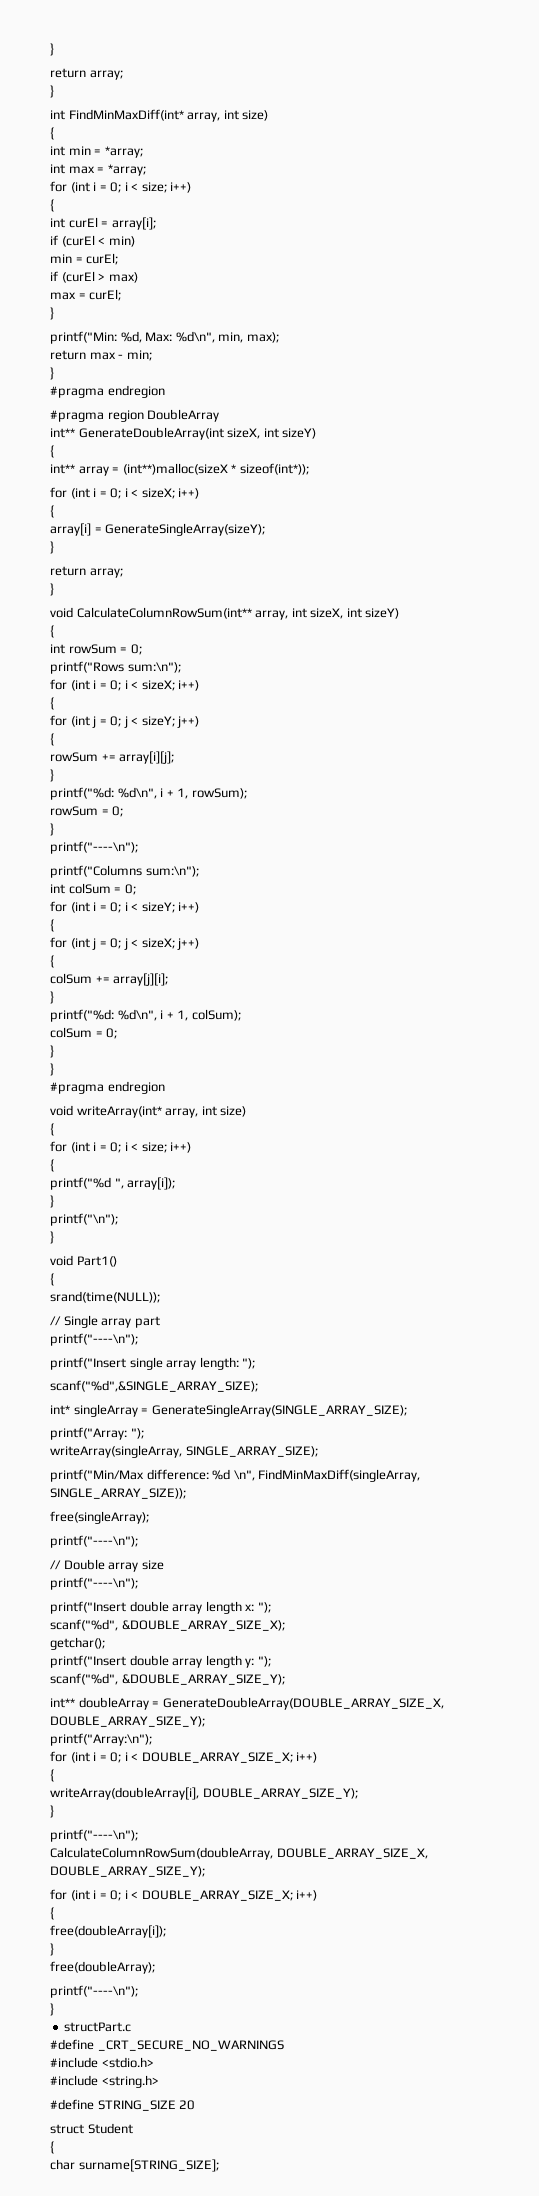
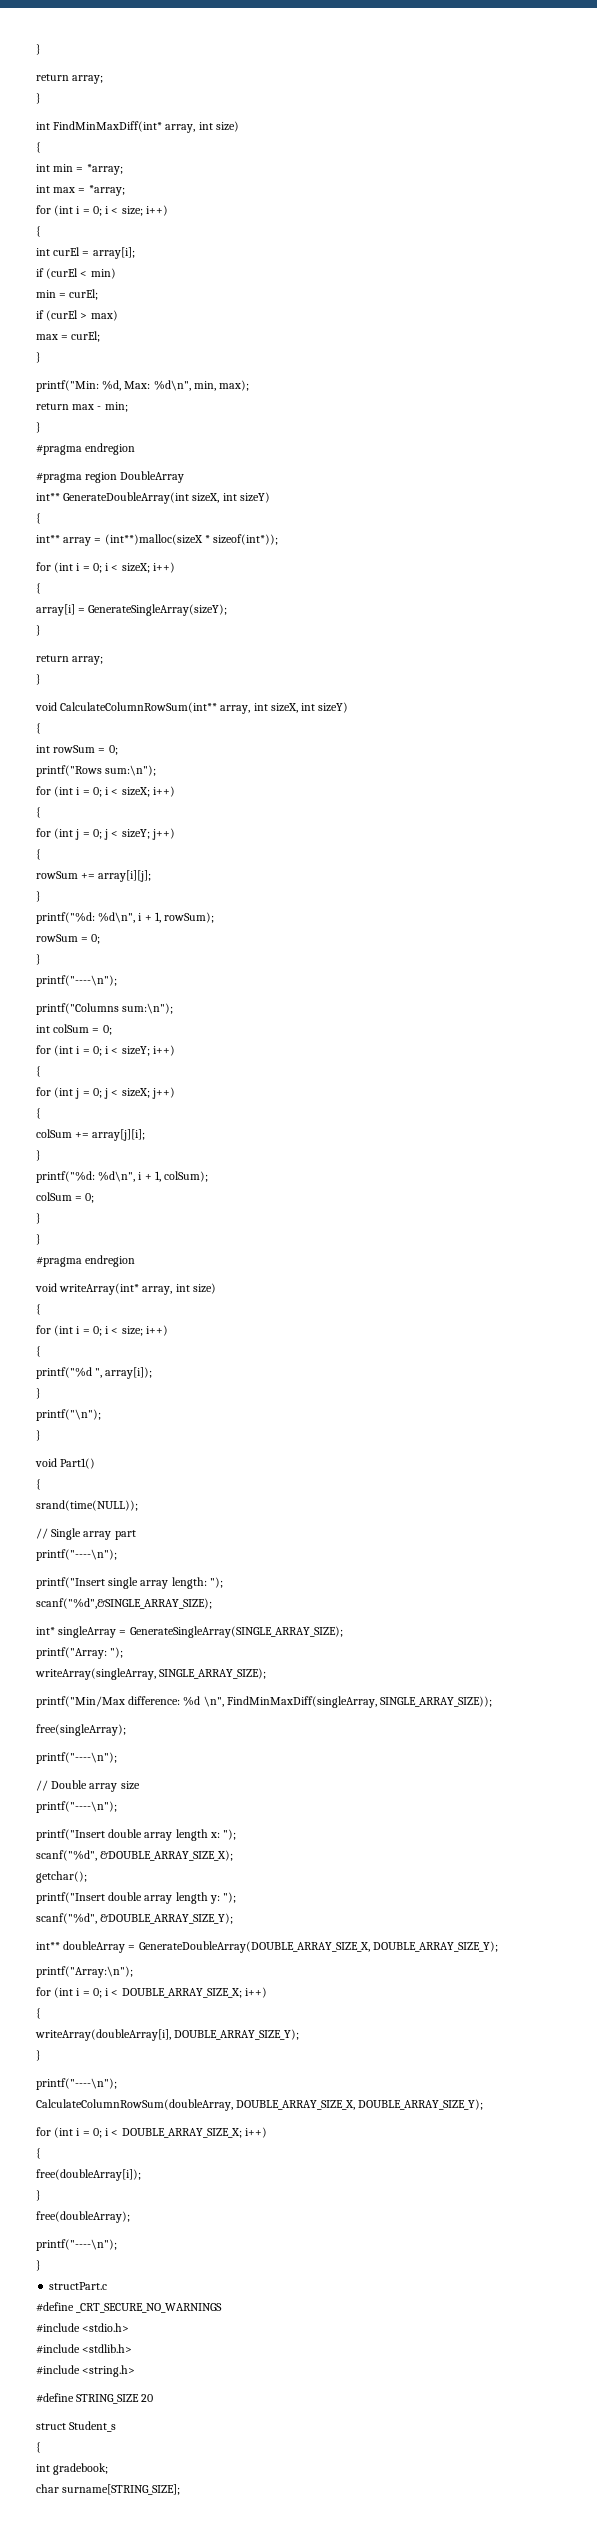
(154, 2062) none -> [36,2344,133,2354] // #include <stdlib.h>
[87,2123,133,2134] [50,2141,54,2154] Student // { -> [69,2421,117,2432] [36,2442,41,2453] [36,2463,109,2475] Student_s // { // int gradebook;

